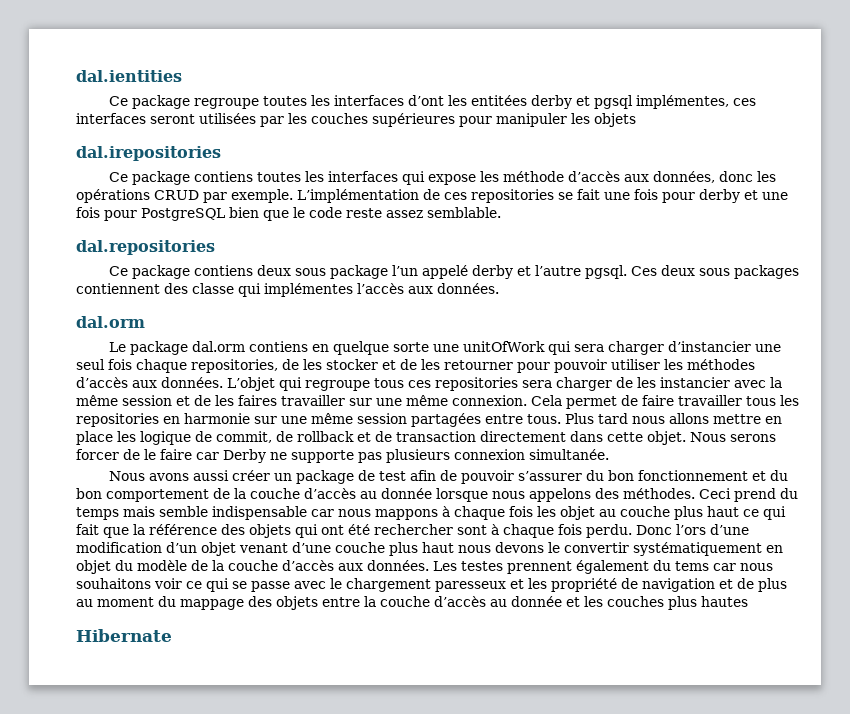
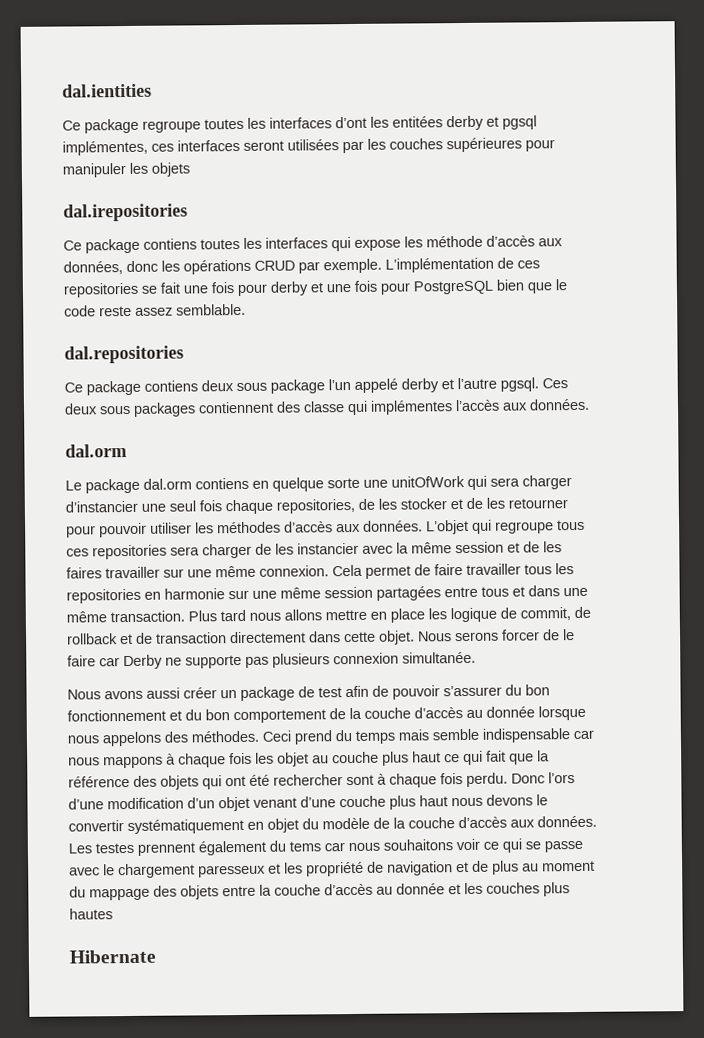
[527,414,561,424] tous. -> [481,585,588,597] [66,610,185,623] tous et dans une même transaction.

